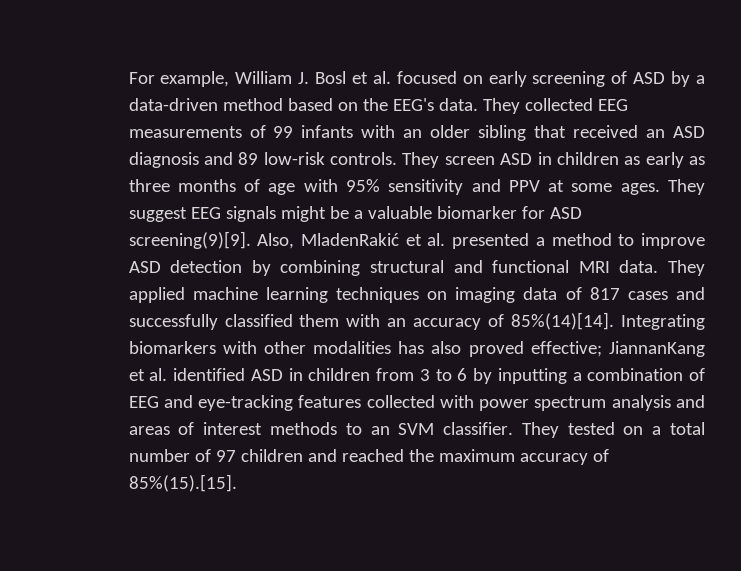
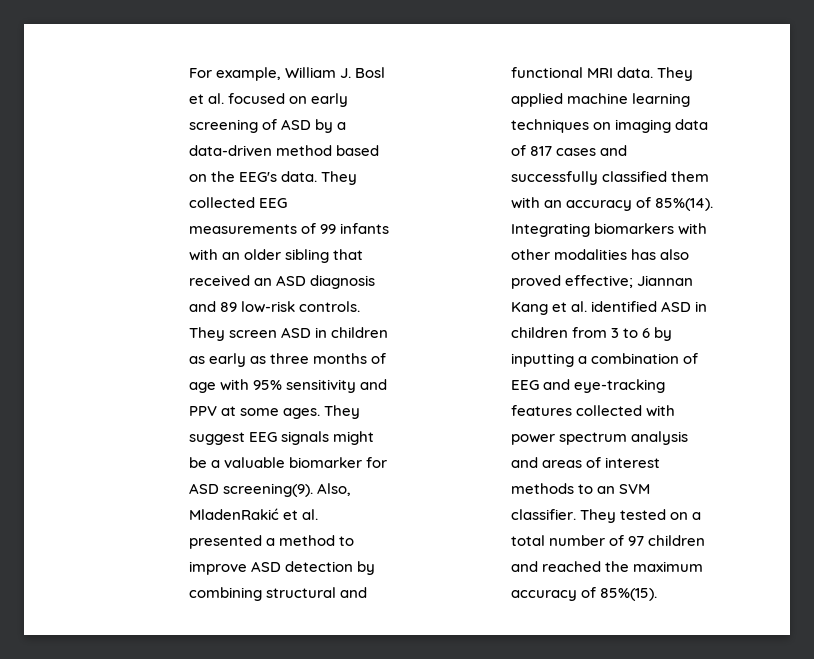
[128,231,251,249] screening(9)[9]. -> [222,483,313,497] screening(9).
[511,312,615,330] 85%(14)[14]. -> [654,198,713,211] 85%(14).
[608,341,705,357] JiannanKang -> [636,275,693,286] [510,302,548,315] Jiannan Kang
[128,474,237,492] 85%(15).[15]. -> [599,588,657,601] 85%(15).

